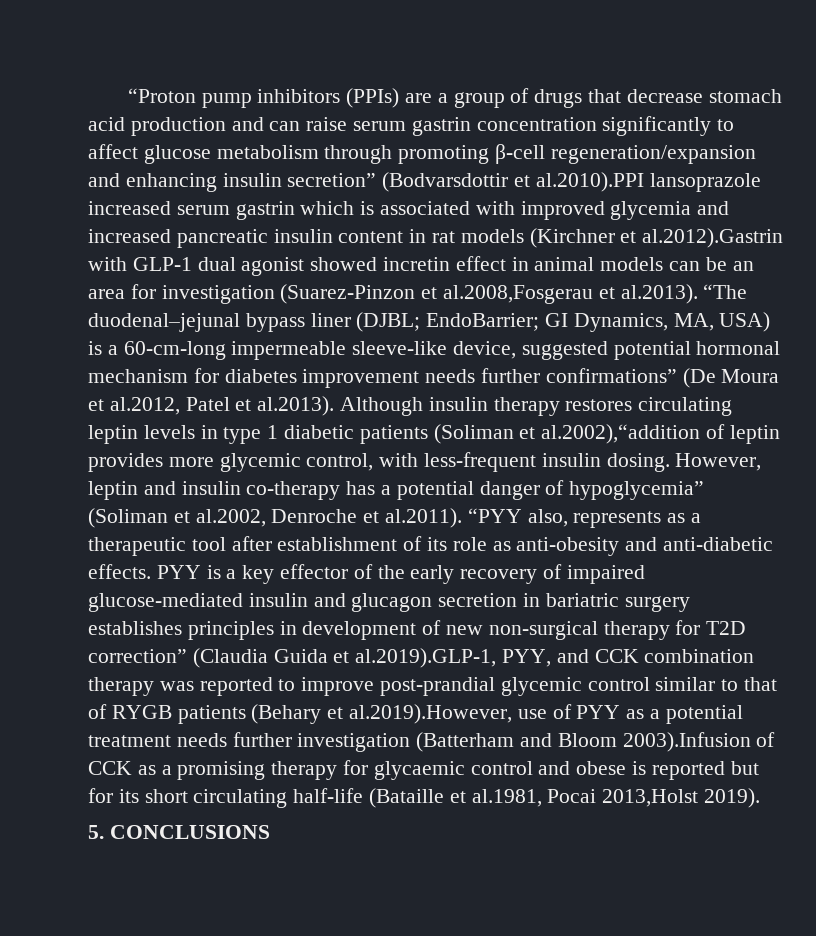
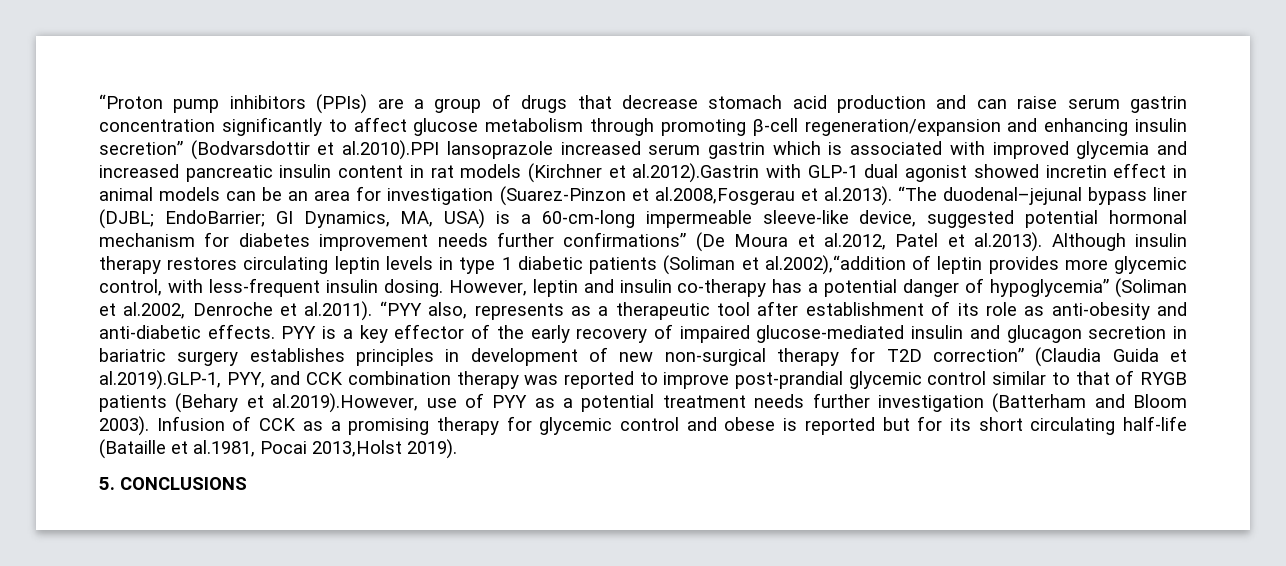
[622,732,751,752] 2003).Infusion -> [99,416,225,436] 2003). Infusion
[373,761,465,780] glycaemic -> [539,417,613,435] glycemic

